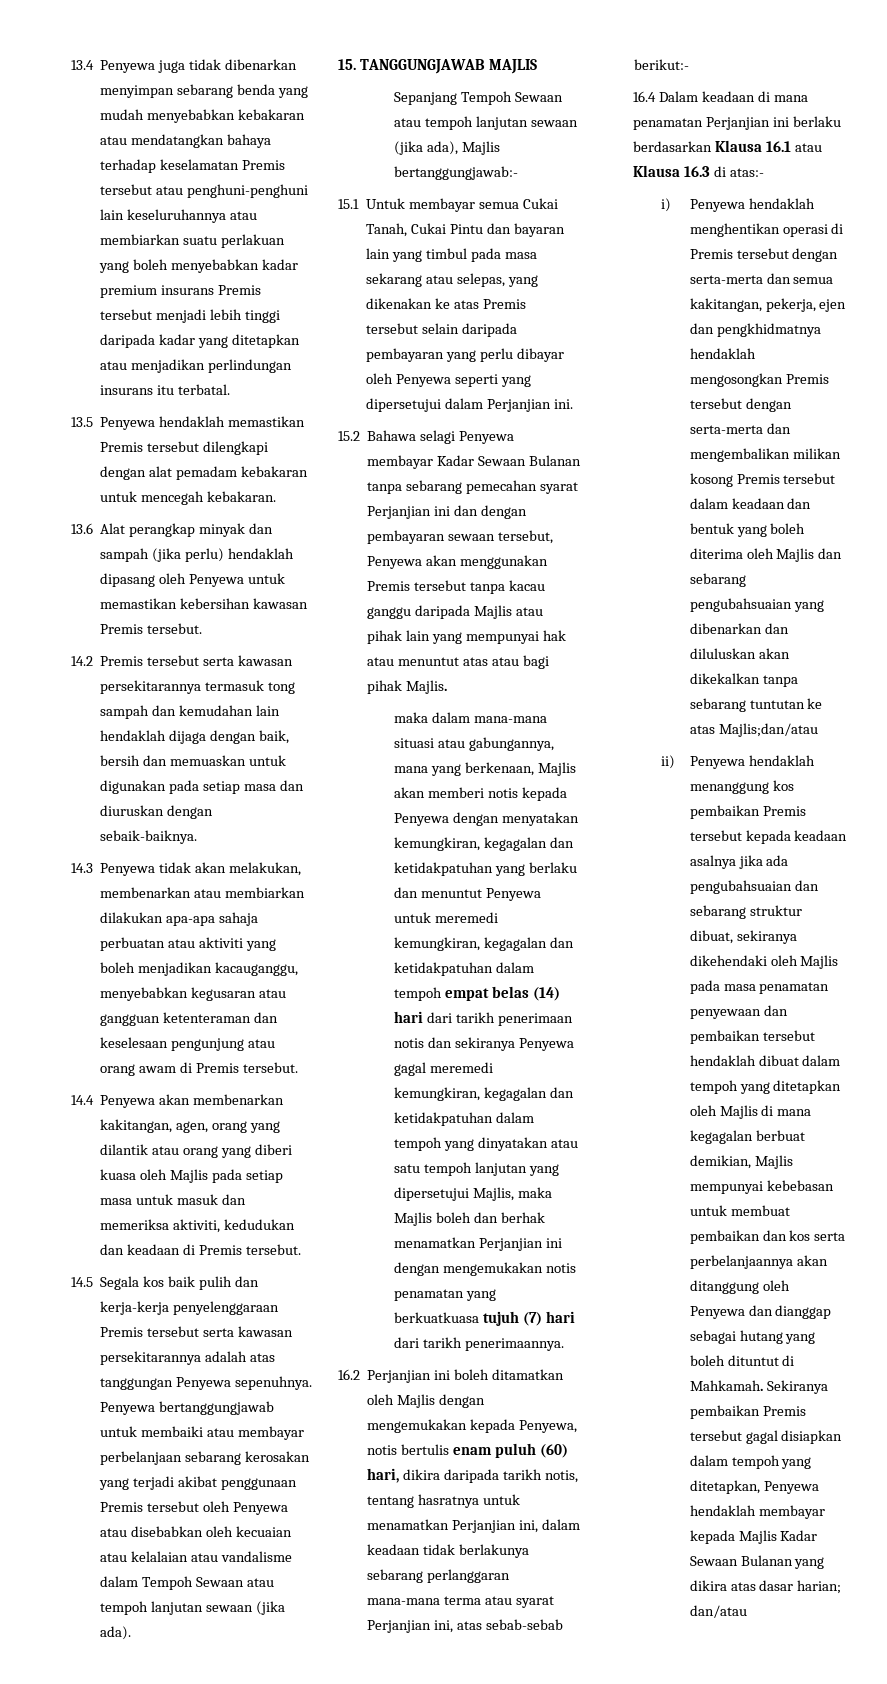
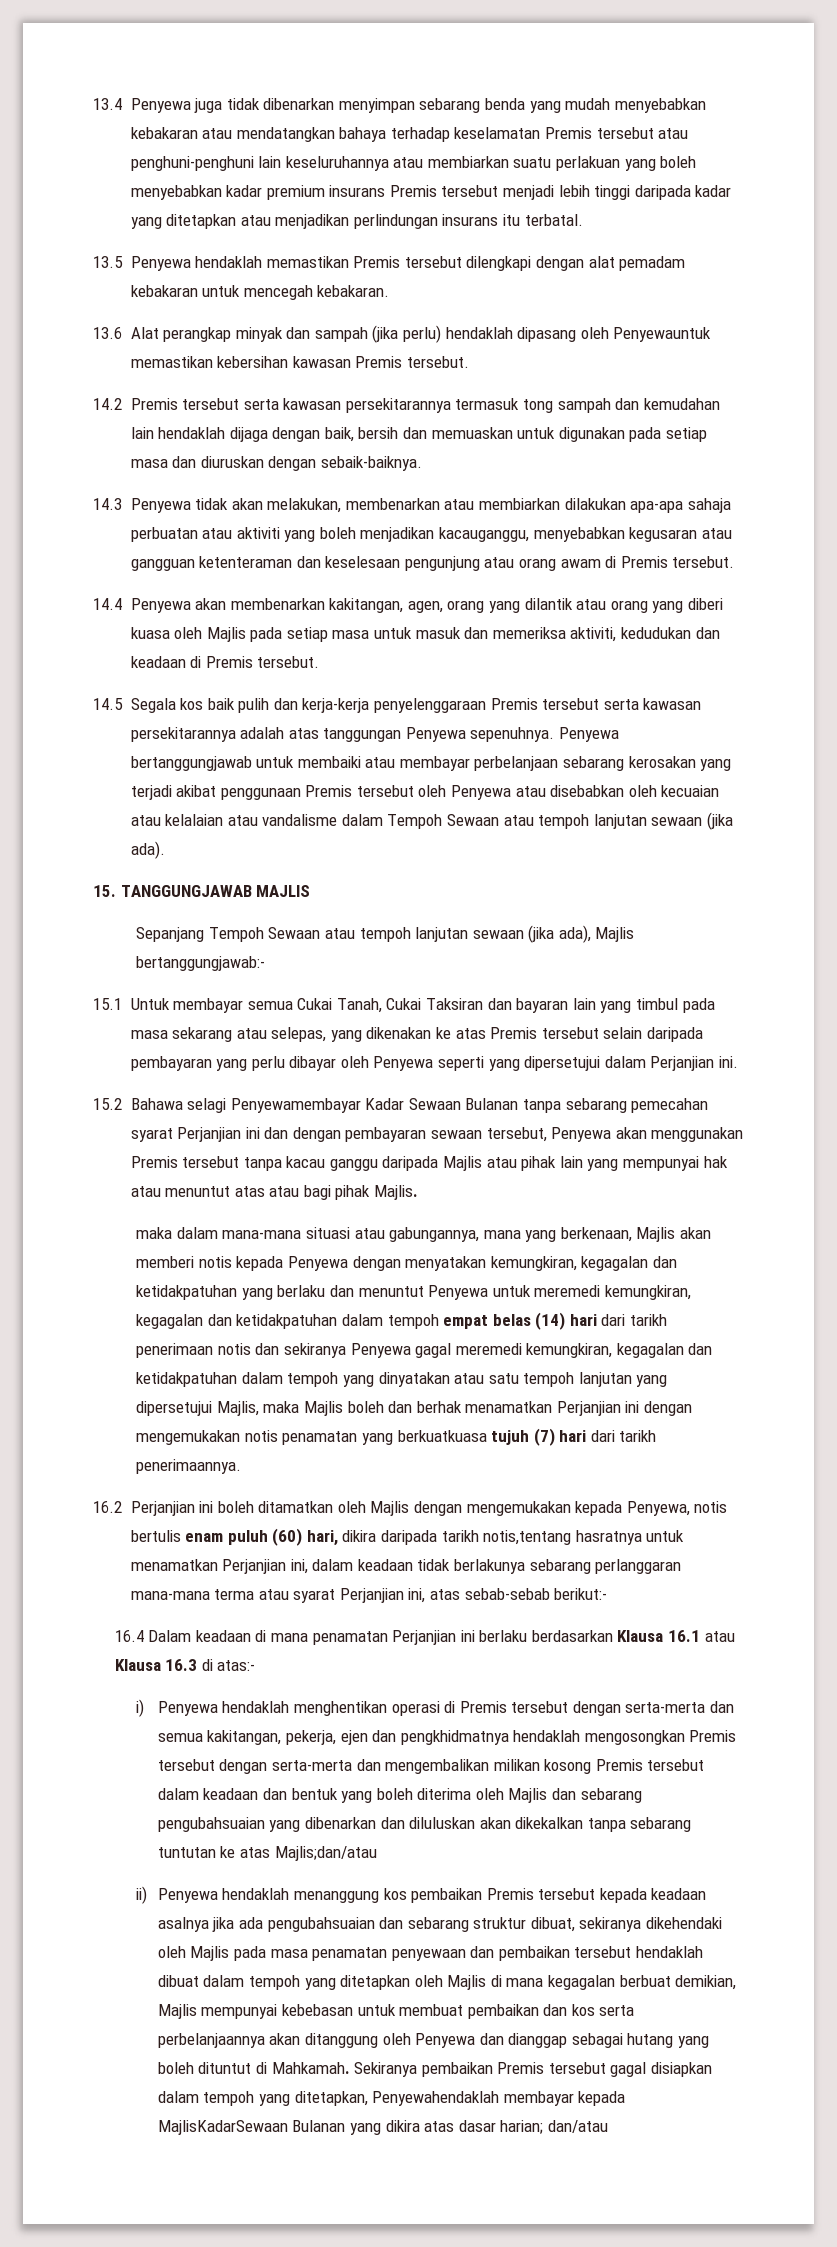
[189,573,285,587] Penyewa untuk -> [613,327,712,342] Penyewauntuk
[450,224,484,234] Pintu -> [426,998,484,1010] Taksiran
[459,431,515,444] [367,455,434,469] Penyewa membayar -> [230,1098,361,1113] Penyewamembayar
[544,1470,578,1483] [367,1496,415,1508] notis, tentang -> [483,1530,572,1545] notis,tentang
[763,1481,819,1494] [689,1505,825,1519] [689,1530,818,1544] [689,1556,738,1566] Penyewa hendaklah membayar kepada Majlis Kadar Sewaan -> [372,2091,626,2106] [157,2120,288,2135] Penyewahendaklah membayar kepada MajlisKadarSewaan

